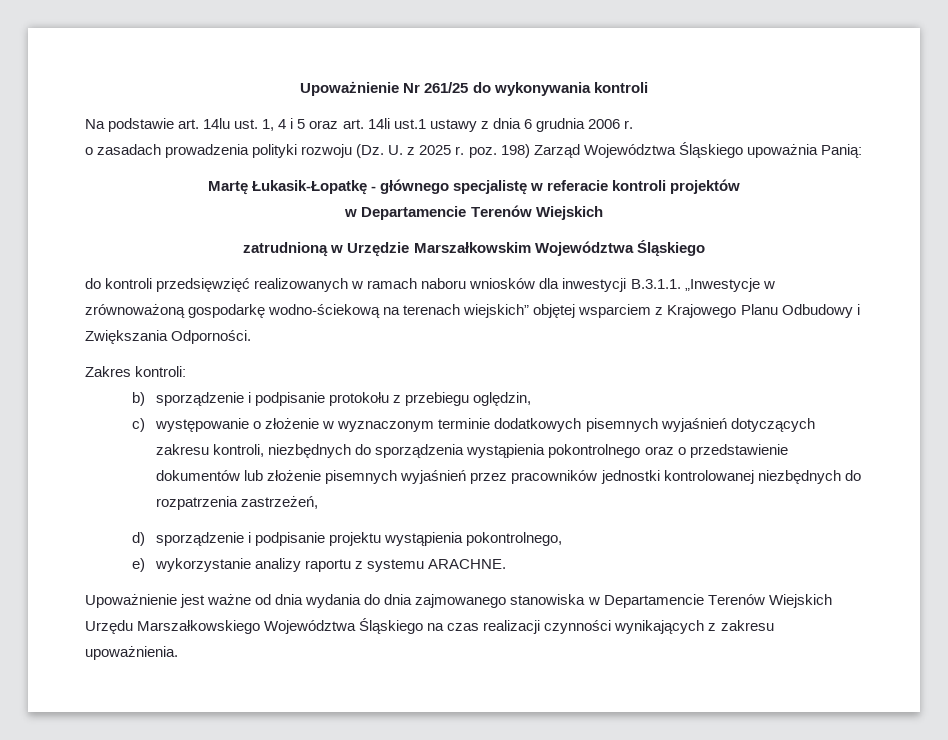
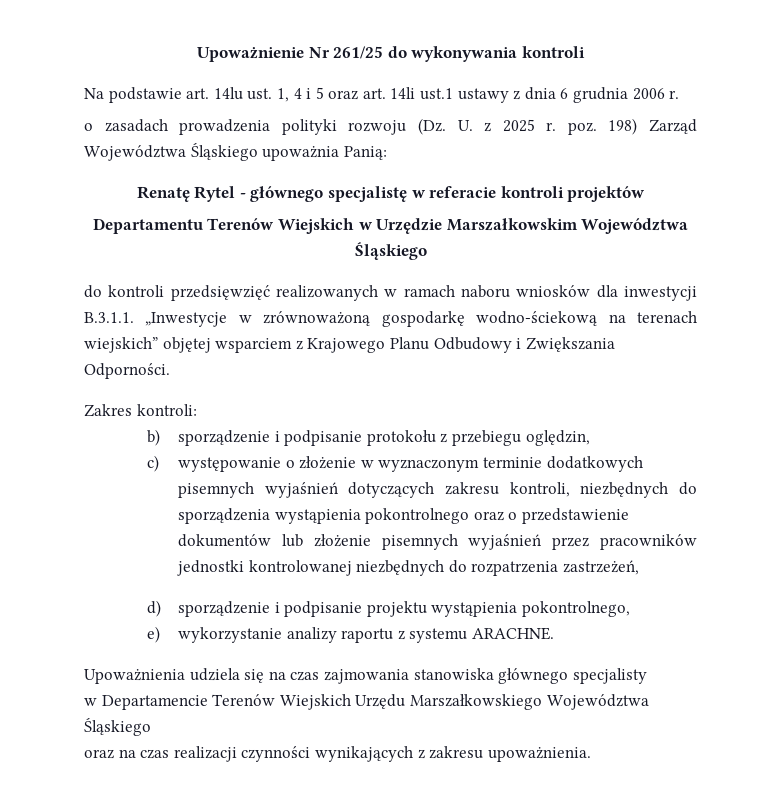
[207,180,367,195] Martę Łukasik-Łopatkę -> [136,186,236,202] Renatę Rytel
[344,205,603,220] [243,242,329,257] w Departamencie Terenów Wiejskich // zatrudnioną -> [92,218,354,234] Departamentu Terenów Wiejskich
[85,594,586,608] Upoważnienie jest ważne od dnia wydania do dnia zajmowanego stanowiska -> [84,668,647,684] Upoważnienia udziela się na czas zajmowania stanowiska głównego specjalisty //
(424, 626) none -> [84,749,114,759] // oraz

